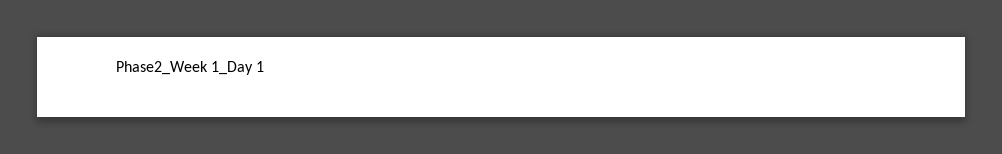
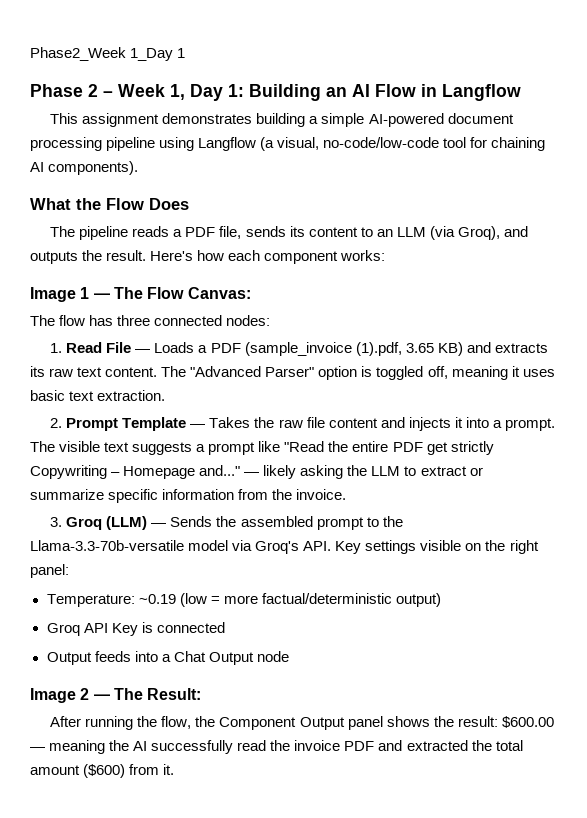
(265, 66) none -> [30,84,521,101] [50,113,514,127] [30,137,546,151] [30,161,139,175] [30,198,189,210] [50,226,528,240] [30,250,386,264] [30,287,251,302] [30,315,271,326] [50,342,548,356] [30,366,555,380] [30,390,166,401] [50,417,555,431] [30,441,494,455] [30,465,483,479] [30,489,347,503] [50,516,403,530] [30,540,539,554] [30,564,69,578] [46,593,441,607] [46,622,225,636] [46,651,289,665] [30,688,202,703] [50,716,554,730] [30,740,523,754] [30,764,175,778] // Phase 2 – Week 1, Day 1: Building an AI Flow in Langflow // This assignment demonstrates building a simple AI-powered document processing pipeline using Langflow (a visual, no-code/low-code tool for chaining AI components). // What the Flow Does // The pipeline reads a PDF file, sends its content to an LLM (via Groq), and outputs the result. Here's how each component works: // Image 1 — The Flow Canvas: // The flow has three connected nodes: // 1. Read File — Loads a PDF (sample_invoice (1).pdf, 3.65 KB) and extracts its raw text content. The "Advanced Parser" option is toggled off, meaning it uses basic text extraction. // 2. Prompt Template — Takes the raw file content and injects it into a prompt. The visible text suggests a prompt like "Read the entire PDF get strictly Copywriting – Homepage and..." — likely asking the LLM to extract or summarize specific information from the invoice. // 3. Groq (LLM) — Sends the assembled prompt to the Llama-3.3-70b-versatile model via Groq's API. Key settings visible on the right panel: // Temperature: ~0.19 (low = more factual/deterministic output) // Groq API Key is connected // Output feeds into a Chat Output node // Image 2 — The Result: // After running the flow, the Component Output panel shows the result: $600.00 — meaning the AI successfully read the invoice PDF and extracted the total amount ($600) from it.

